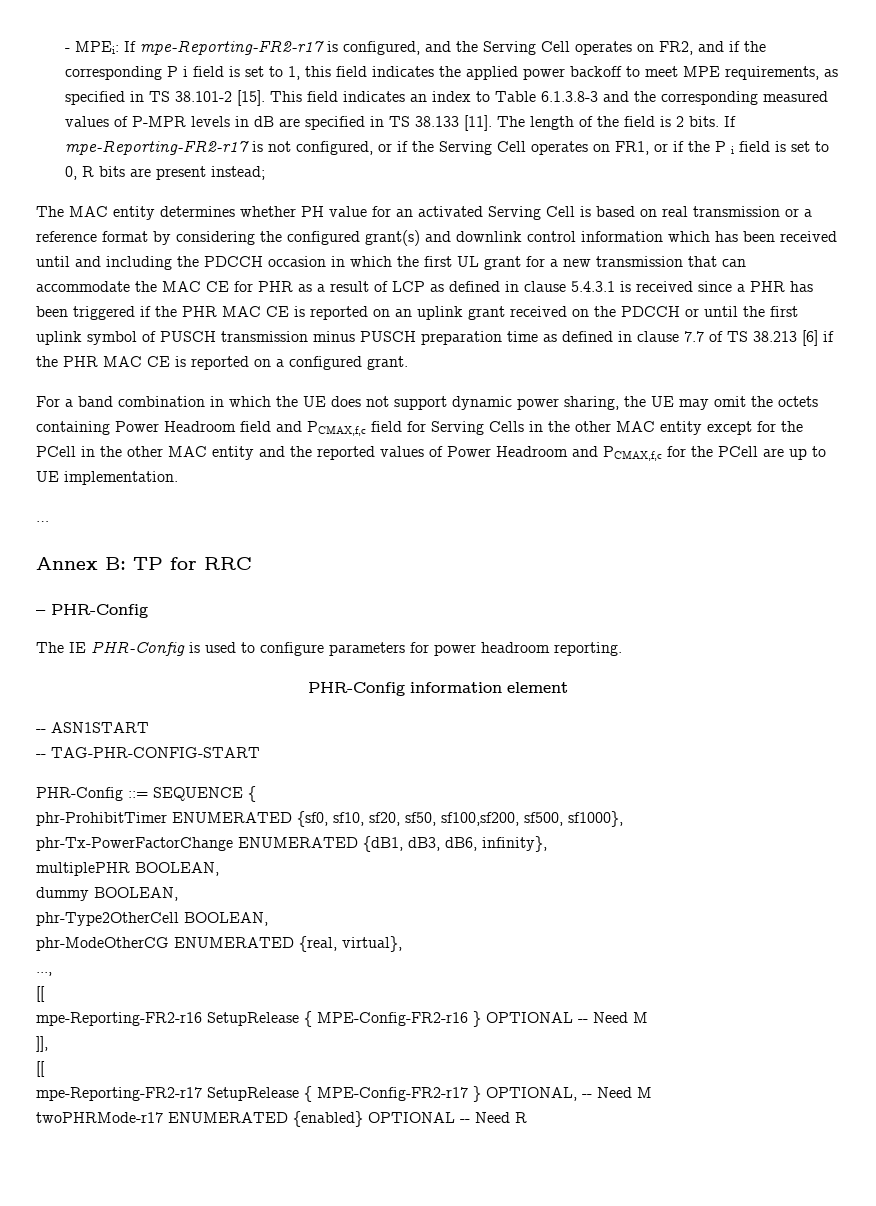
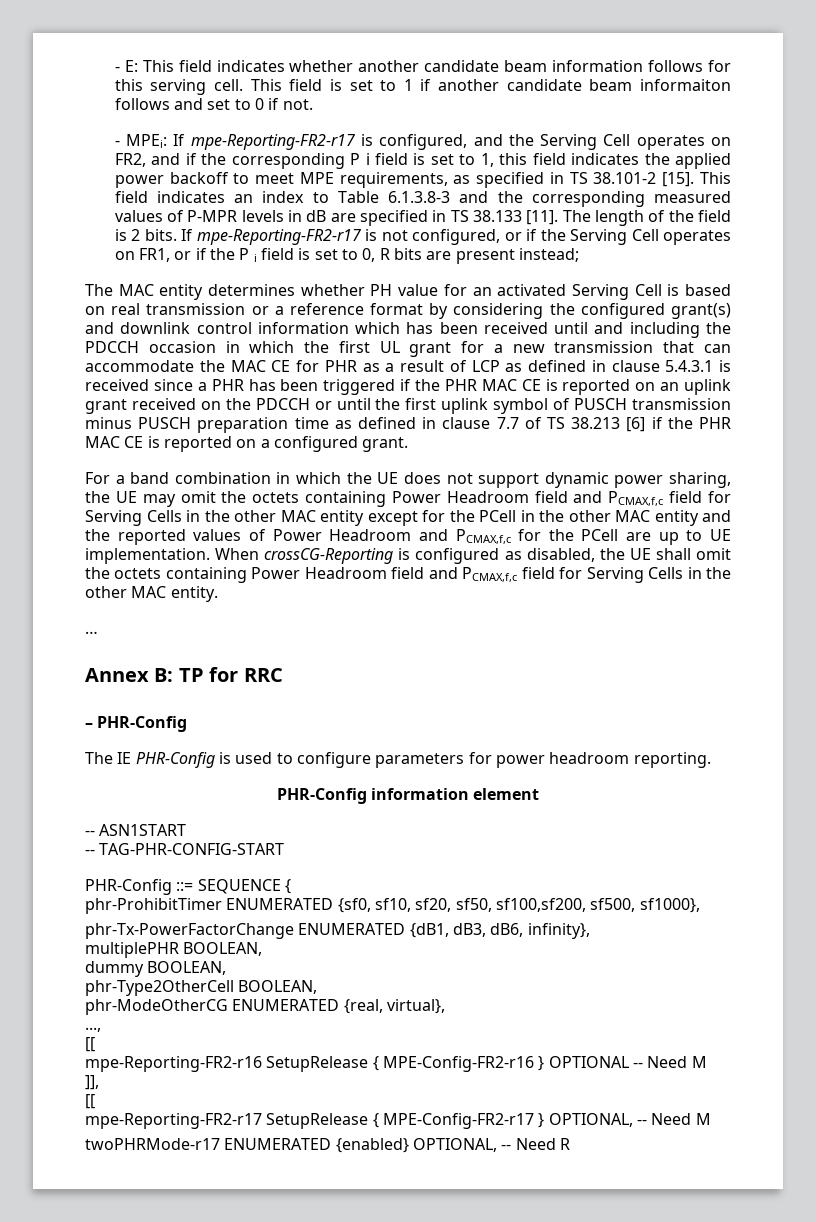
[65,48,71,52] - -> [114,60,731,72] [114,79,731,95] [114,98,313,110] [114,140,120,146] - E: This field indicates whether another candidate beam information follows for this serving cell. This field is set to 1 if another candidate beam informaiton follows and set to 0 if not. // -
(178, 478) none -> [215,548,732,564] [85,567,731,583] [85,586,218,602] When crossCG-Reporting is configured as disabled, the UE shall omit the octets containing Power Headroom field and PCMAX,f,c field for Serving Cells in the other MAC entity.
[368,1112,455,1123] OPTIONAL -> [412,1138,497,1152] OPTIONAL,

